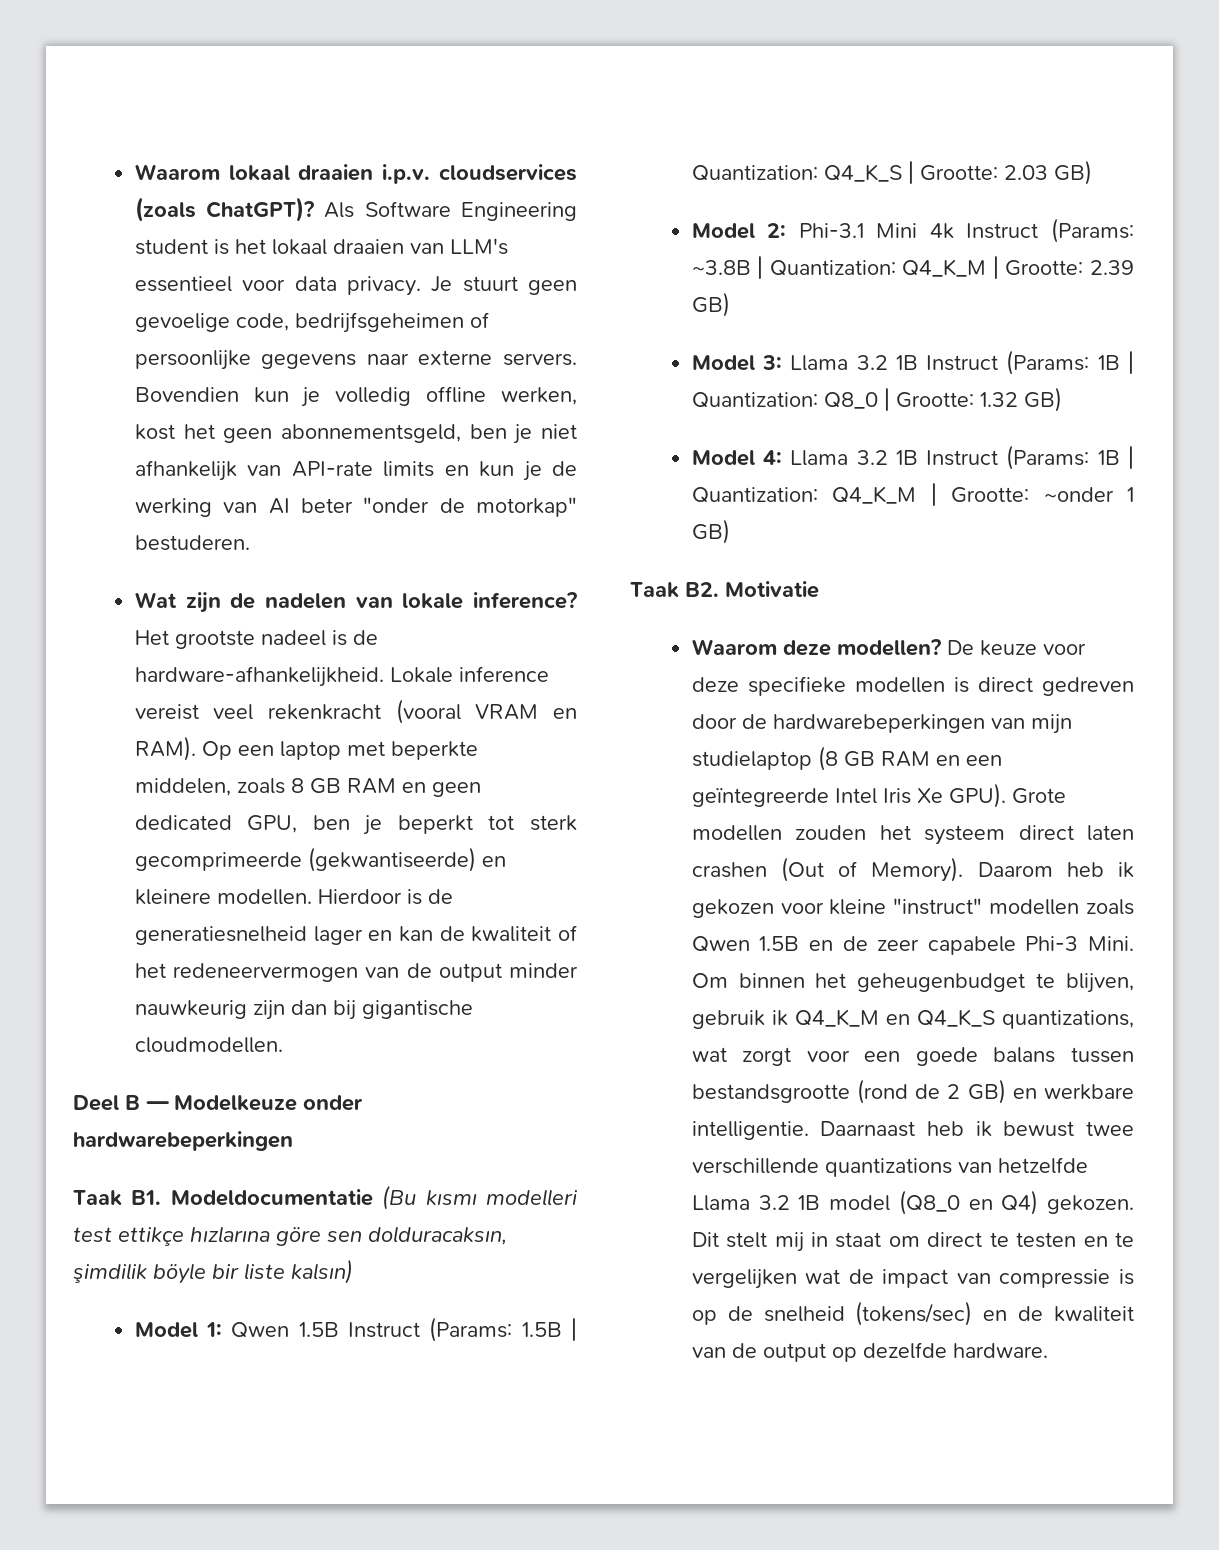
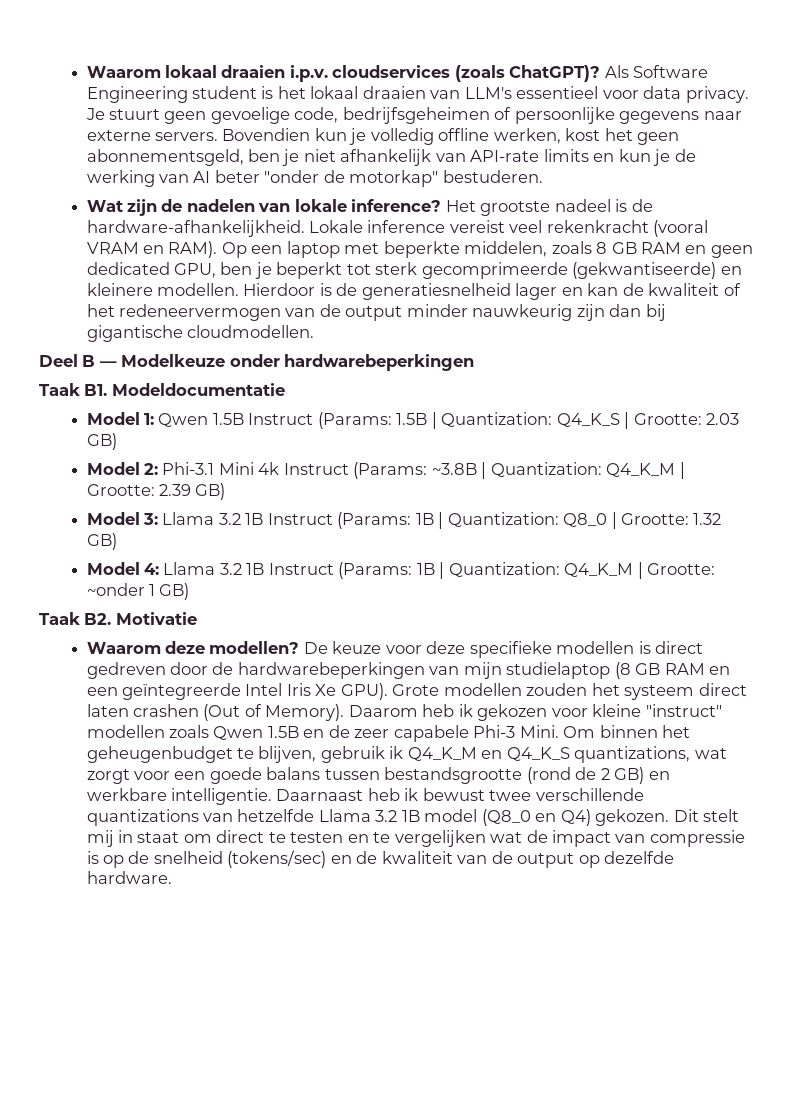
[382,1185,578,1210] [73,1226,507,1246] [73,1259,353,1284] (Bu kısmı modelleri test ettikçe hızlarına göre sen dolduracaksın, şimdilik böyle bir liste kalsın) -> (285, 389) none

